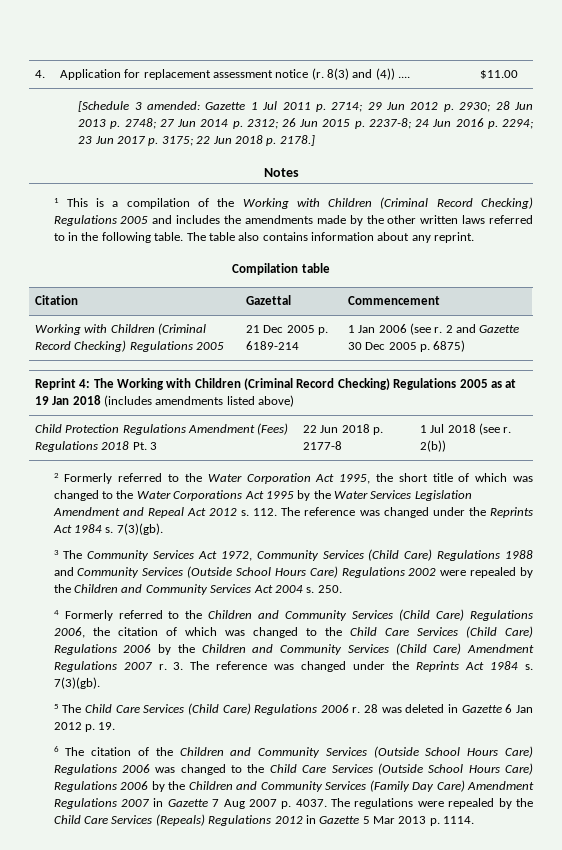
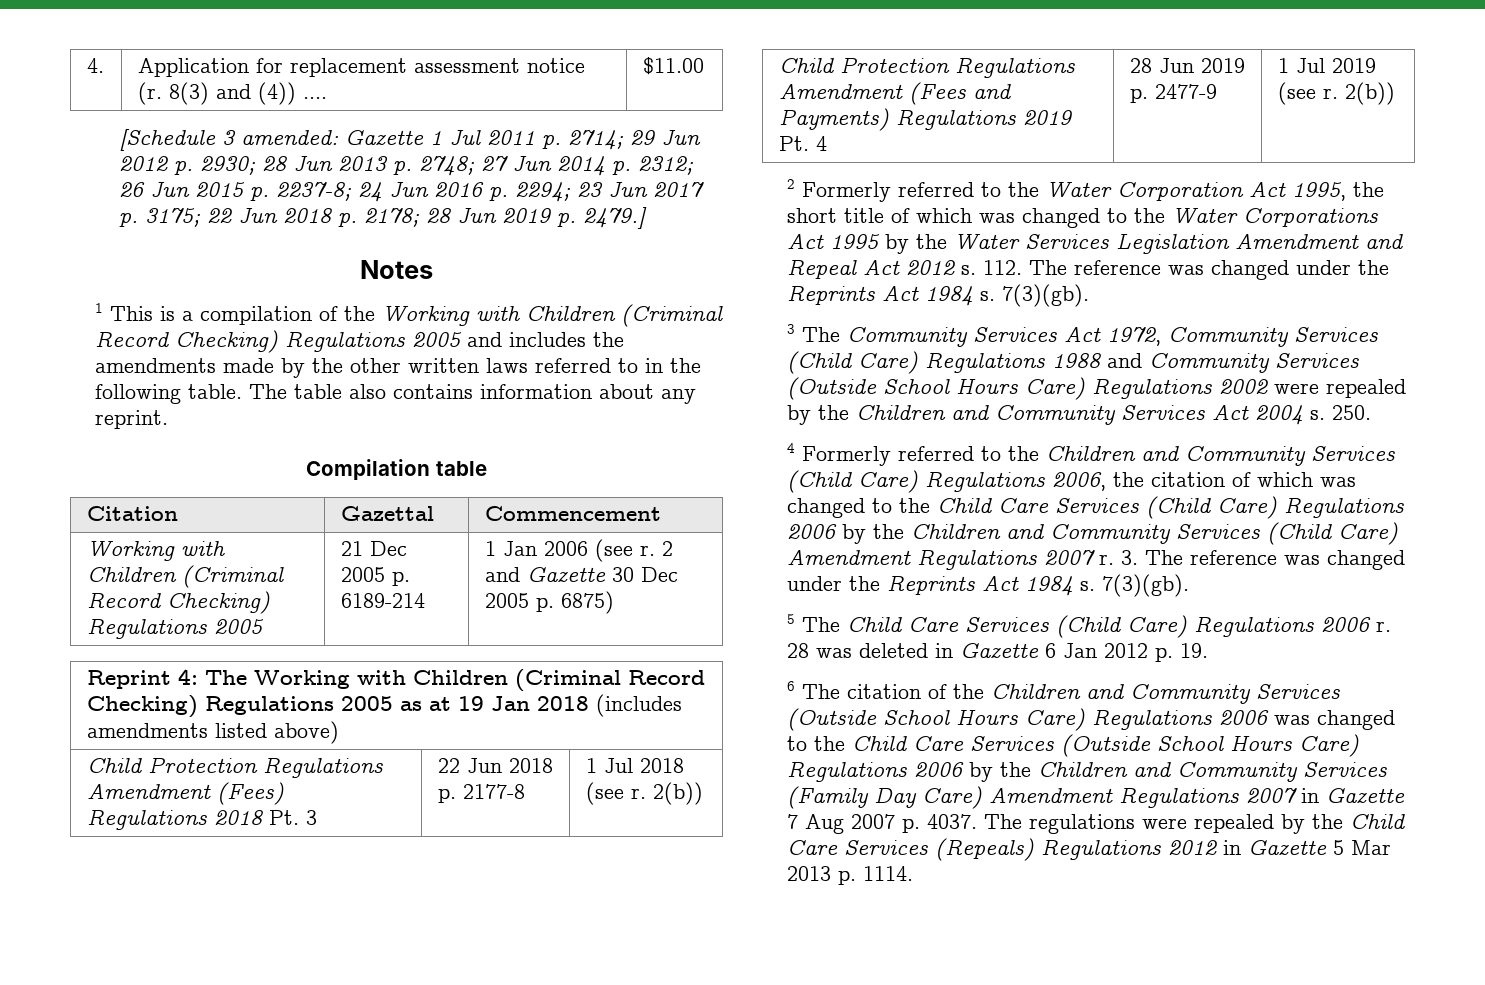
[279,135,315,146] 2178.] -> [364,207,648,229] 2178; 28 Jun 2019 p. 2479.]
(446, 446) none -> [778,57,1075,78] [778,82,1011,105] [778,108,1072,131] [778,136,827,151] [1129,58,1245,73] [1129,84,1217,103] [1277,58,1376,73] [1277,82,1395,105] // Child Protection Regulations Amendment (Fees and Payments) Regulations 2019 Pt. 4 | 28 Jun 2019 p. 2477-9 | 1 Jul 2019 (see r. 2(b))

